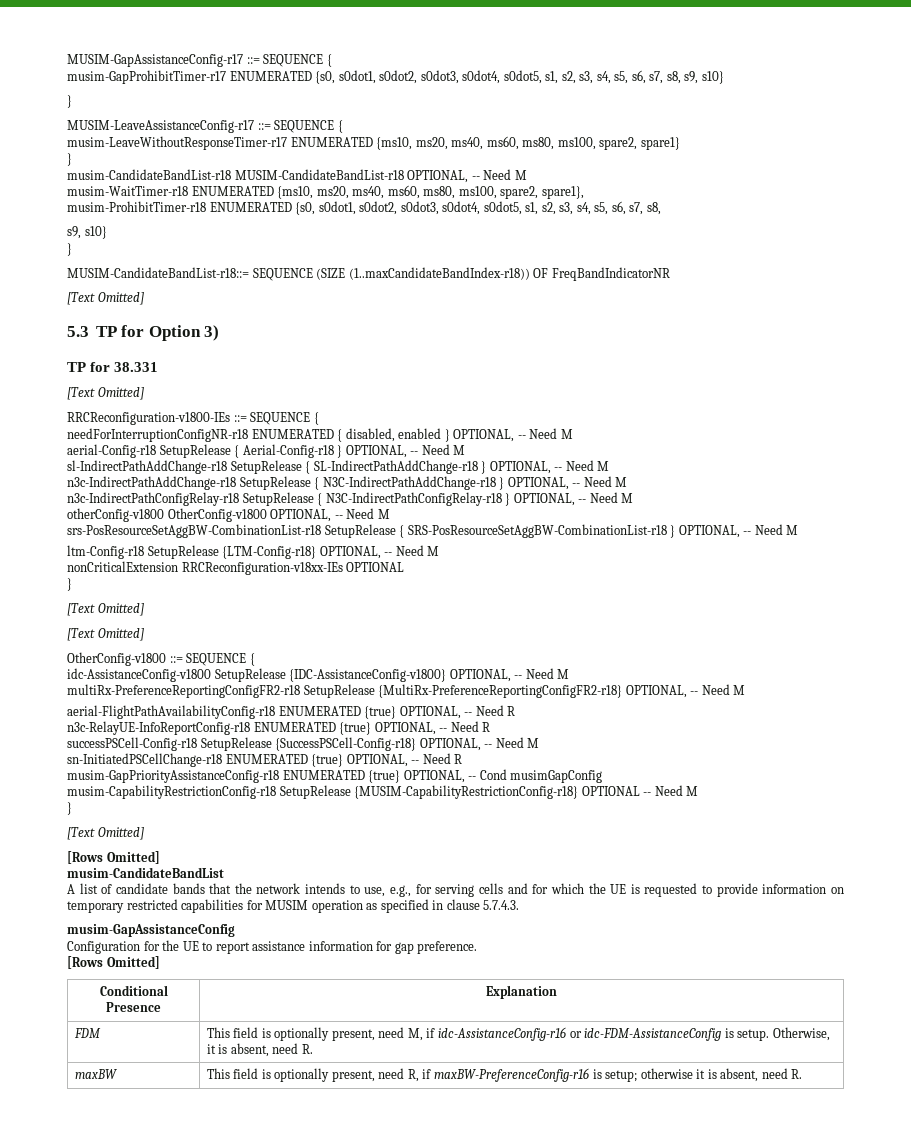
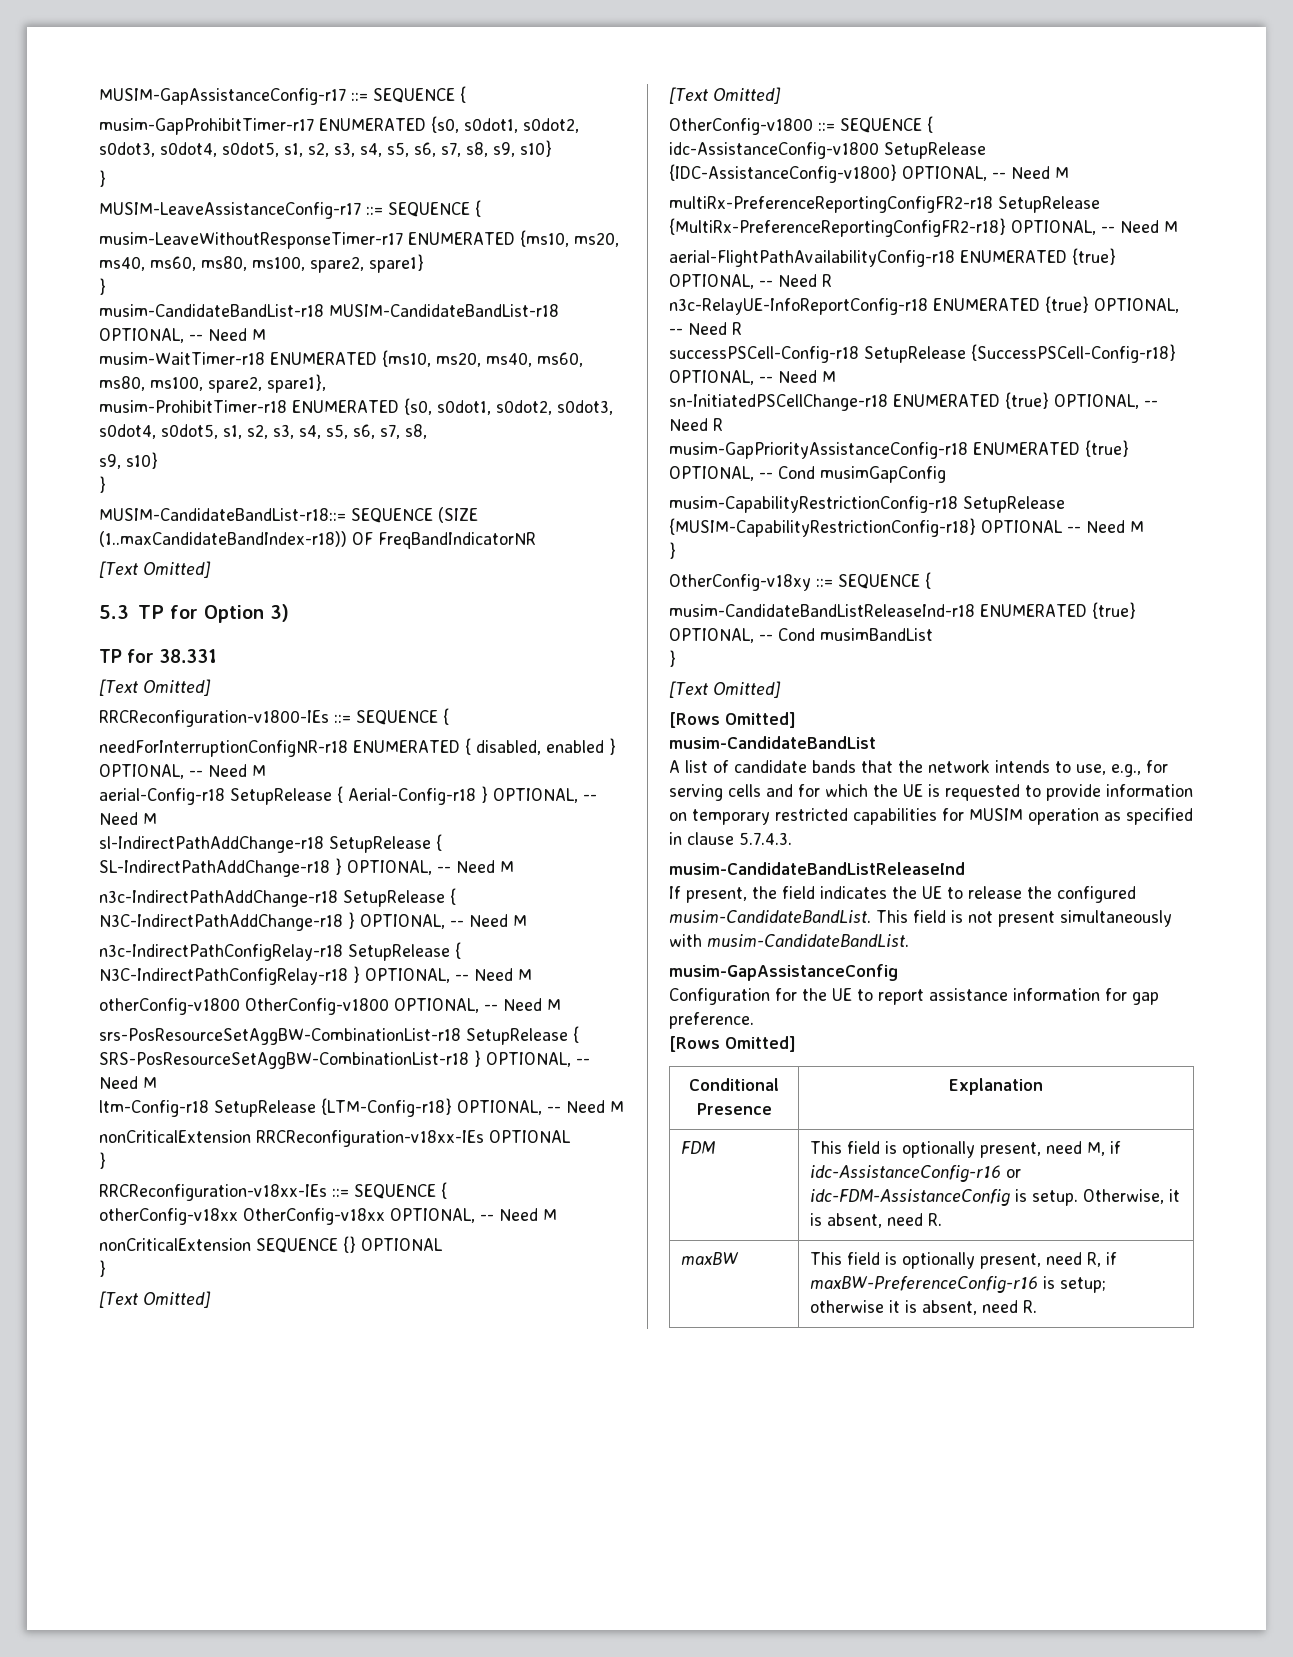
(72, 584) none -> [99,1182,447,1201] [99,1208,557,1225] [99,1236,443,1253] [99,1260,106,1277] // RRCReconfiguration-v18xx-IEs ::= SEQUENCE { // otherConfig-v18xx OtherConfig-v18xx OPTIONAL, -- Need M // nonCriticalExtension SEQUENCE {} OPTIONAL // }
(72, 808) none -> [669,572,931,591] [669,602,1136,619] [669,628,933,643] [669,650,676,667] // OtherConfig-v18xy ::= SEQUENCE { // musim-CandidateBandListReleaseInd-r18 ENUMERATED {true} OPTIONAL, -- Cond musimBandList // }
(520, 905) none -> [669,862,965,875] [669,886,1136,903] [669,910,1172,927] [669,934,909,947] // musim-CandidateBandListReleaseInd // If present, the field indicates the UE to release the configured musim-CandidateBandList. This field is not present simultaneously with musim-CandidateBandList.

